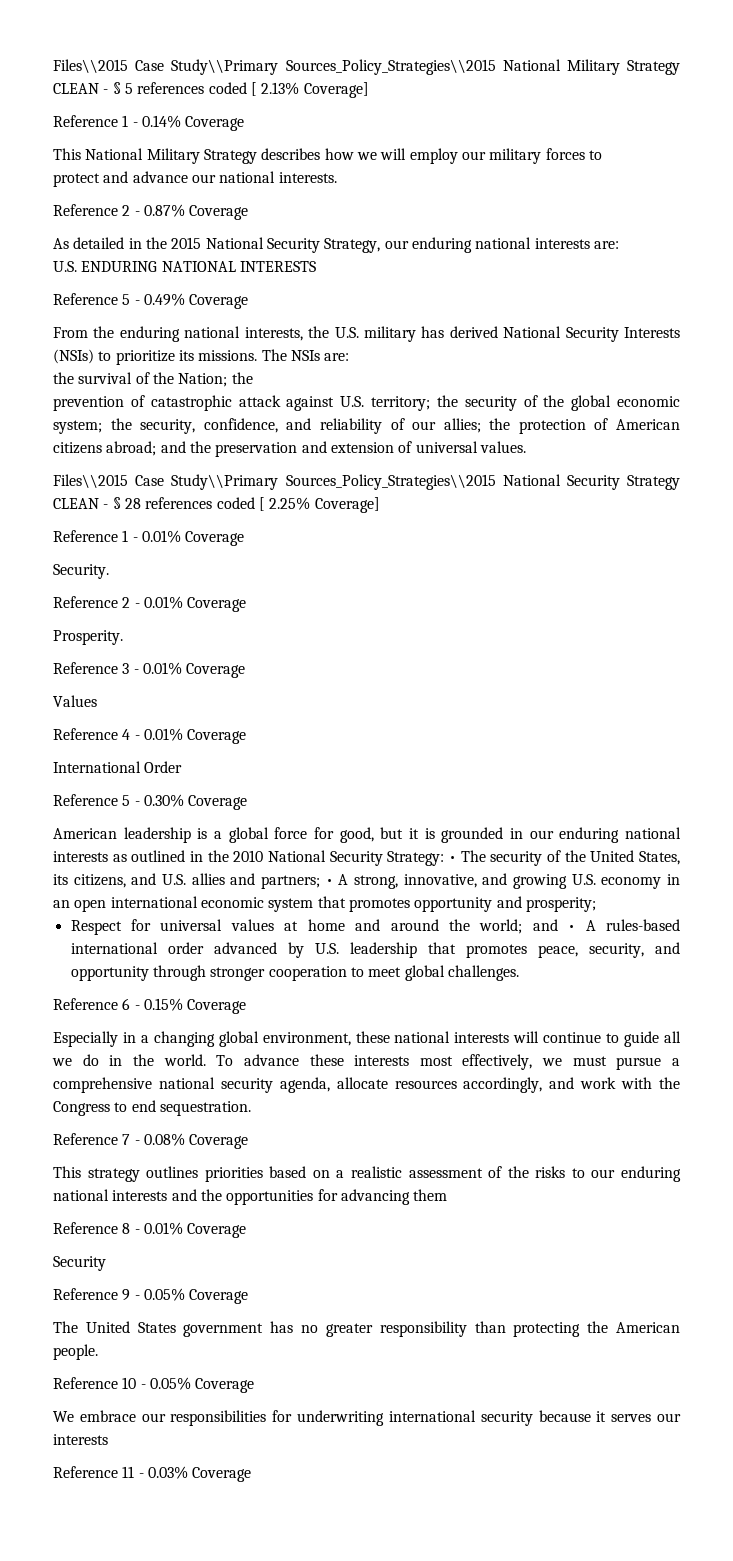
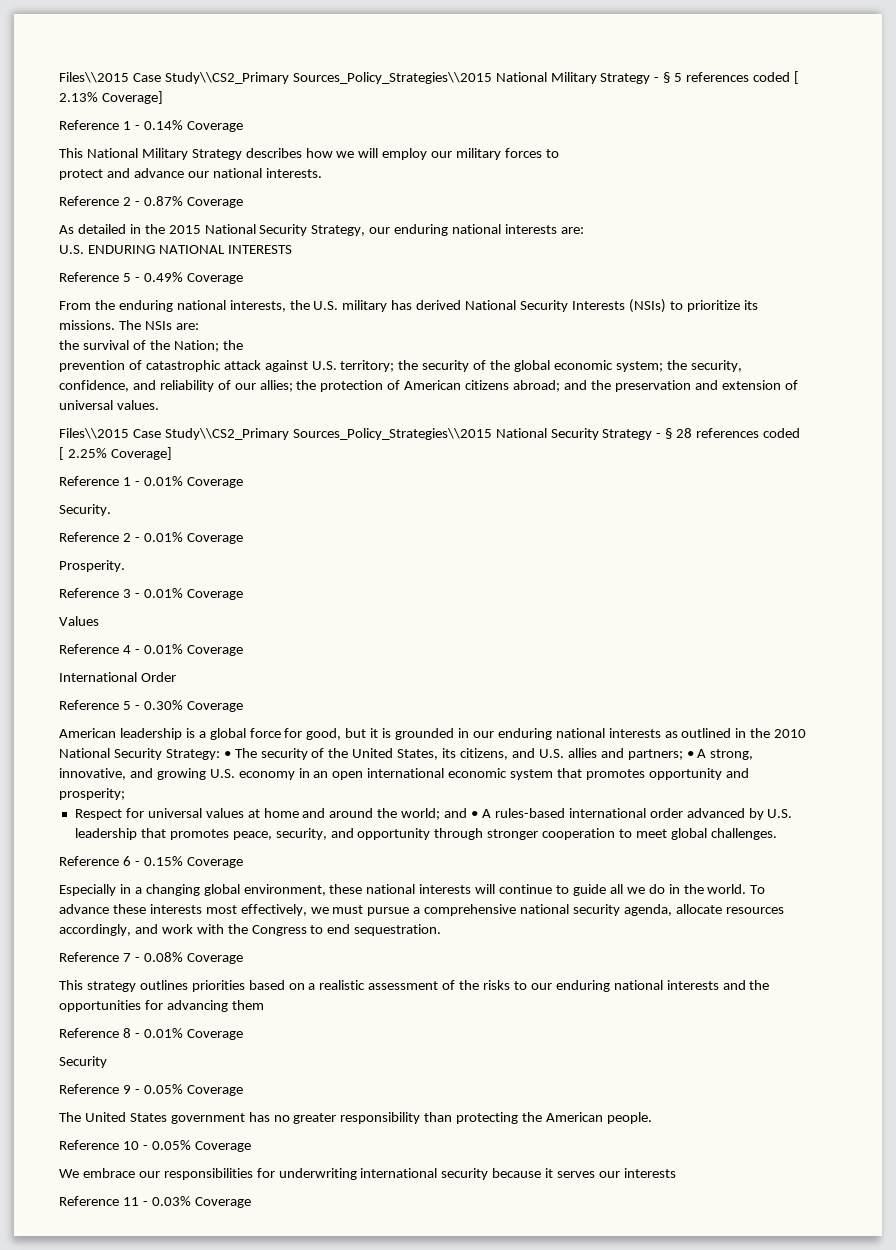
[53,59,279,75] Files\\2015 Case Study\\Primary -> [59,72,289,84] Files\\2015 Case Study\\CS2_Primary
[53,83,99,94] CLEAN -> (651, 78) none
[171,474,279,490] Study\\Primary -> [164,428,289,440] Study\\CS2_Primary
[53,498,99,509] CLEAN -> (653, 434) none

